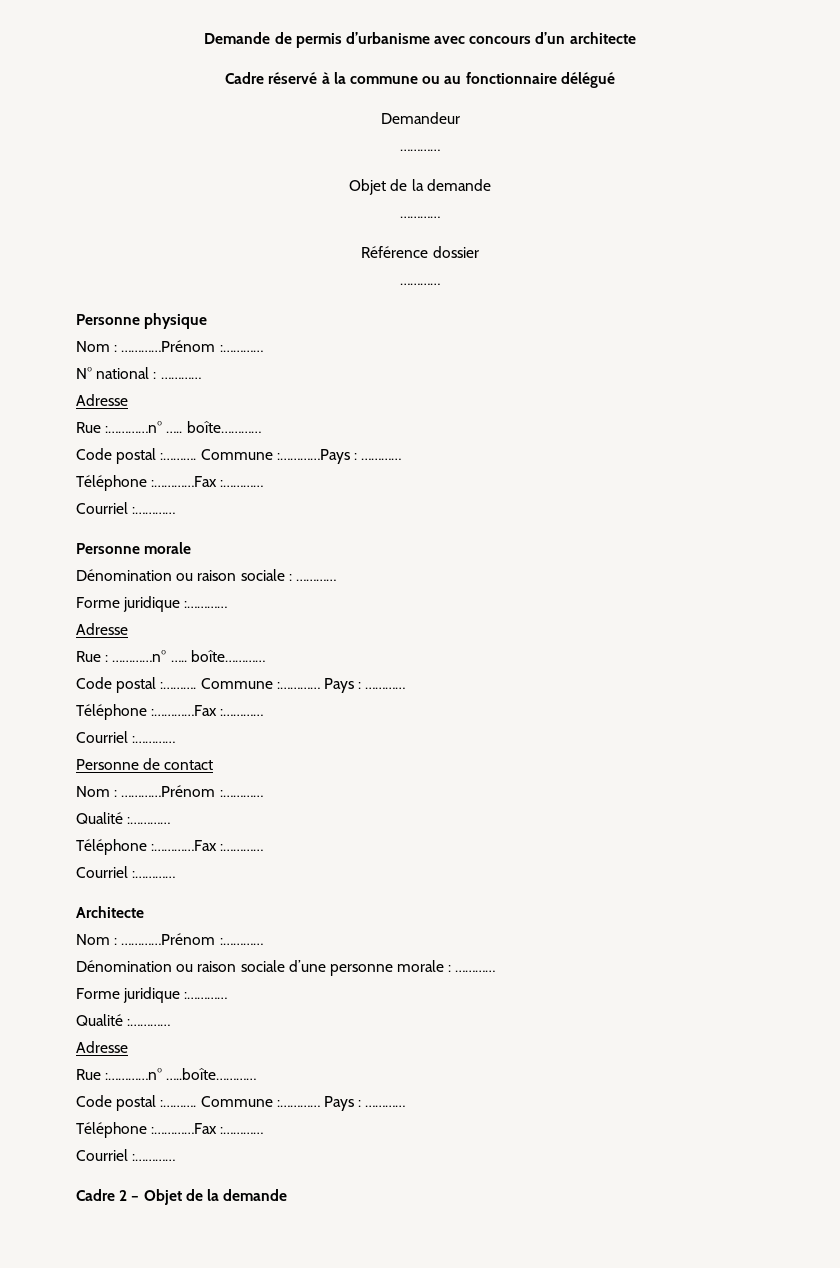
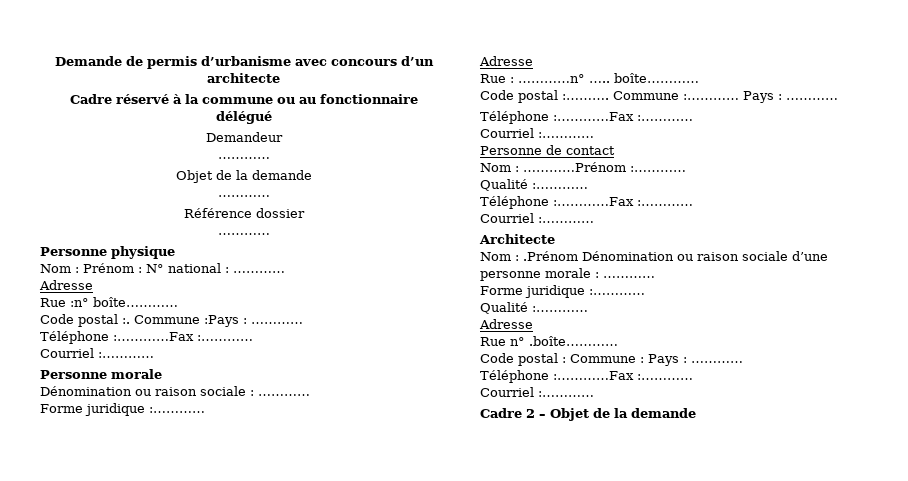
[121,340,263,352] …………Prénom :………… // -> [83,263,142,273] Prénom :
[105,421,261,433] [76,448,350,464] :…………n° ….. boîte………… // Code postal :………. Commune :…………Pays -> [70,297,178,307] [40,314,239,327] :n° boîte………… // Code postal :. Commune :Pays
[121,933,263,945] …………Prénom :………… // -> [523,251,578,261] .Prénom
[105,1068,257,1080] [76,1095,320,1111] :…………n° …..boîte………… // Code postal :………. Commune :………… -> [510,336,618,346] [480,353,644,366] n° .boîte………… // Code postal : Commune :

